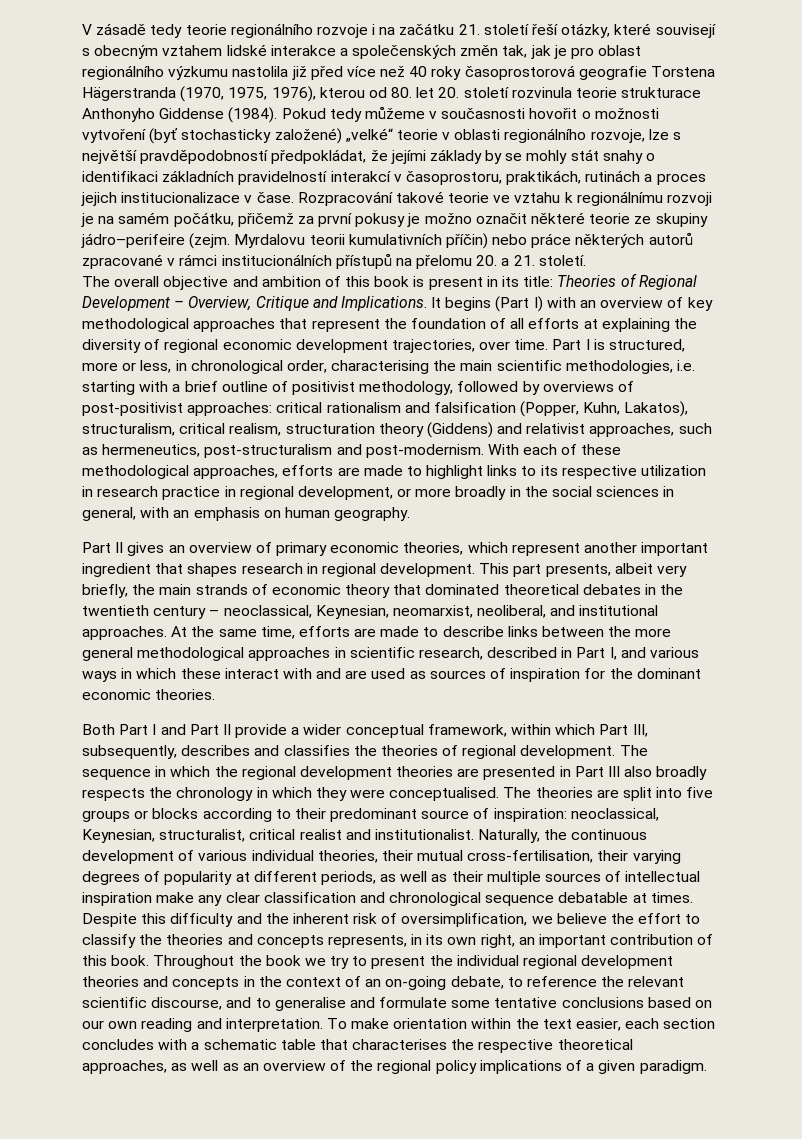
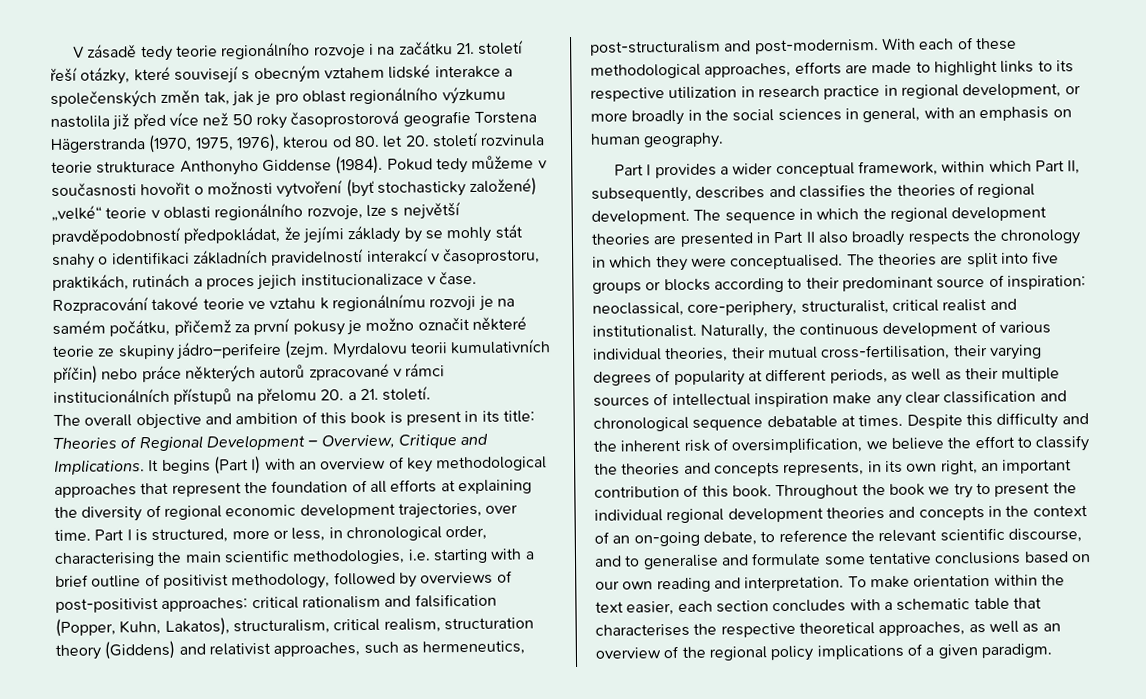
[409,66,428,77] 40 -> [231,114,253,126] 50
[115,542,709,556] [82,563,688,577] [82,584,684,598] [82,605,659,619] [82,626,672,640] [82,647,700,661] [82,668,701,682] [82,689,216,700] [82,724,288,738] II gives an overview of primary economic theories, which represent another important ingredient that shapes research in regional development. This part presents, albeit very briefly, the main strands of economic theory that dominated theoretical debates in the twentieth century – neoclassical, Keynesian, neomarxist, neoliberal, and institutional approaches. At the same time, efforts are made to describe links between the more general methodological approaches in scientific research, described in Part I, and various ways in which these interact with and are used as sources of inspiration for the dominant economic theories. // Both Part I and Part II provide -> [646,163,717,179] I provides
[632,724,648,737] III, -> [1067,160,1081,175] II,
[608,766,621,777] III -> [805,231,815,243] II
[82,829,155,843] Keynesian, -> [687,300,798,317] core-periphery,

